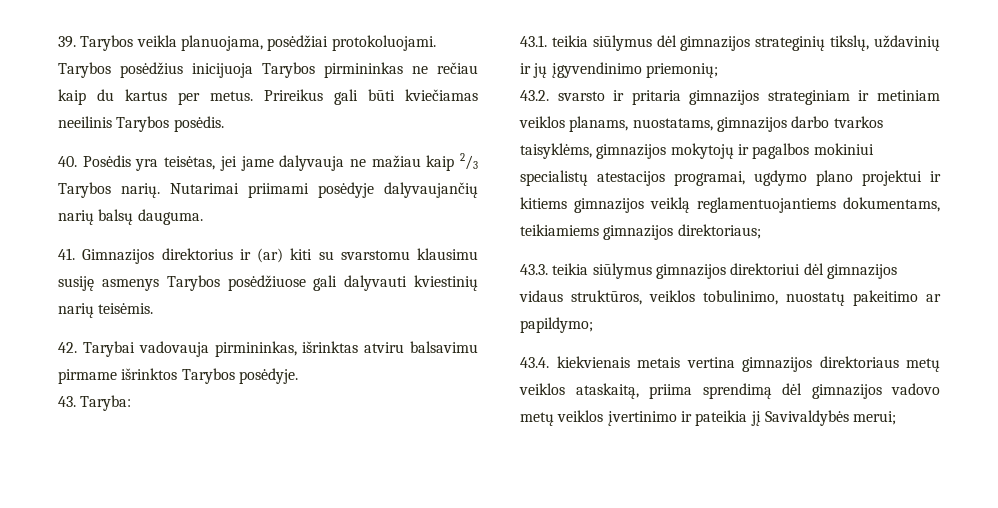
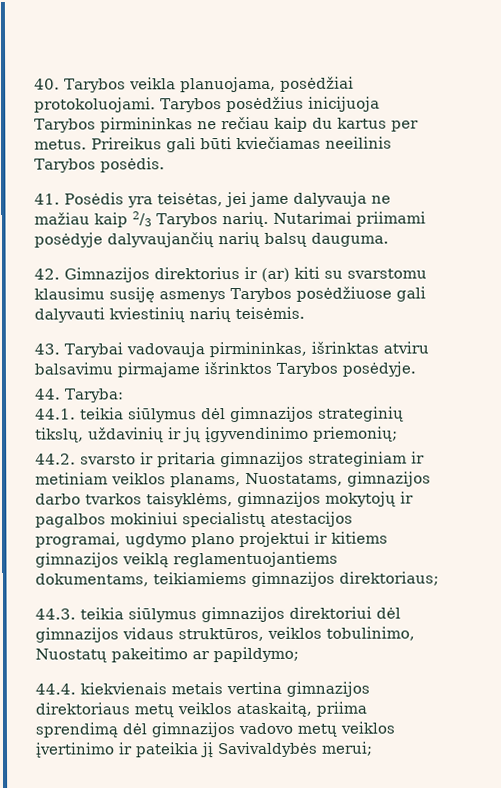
[58,36,76,48] 39. -> [34,78,60,90] 40.
[58,156,77,167] 40. -> [34,193,60,205] 41.
[58,248,75,260] 41. -> [34,268,60,280] 42.
[58,342,77,353] 42. -> [34,343,60,355] 43.
[58,369,117,384] pirmame -> [117,362,200,378] pirmajame
[58,396,76,407] 43. -> [34,388,61,400] 44.
[520,35,547,47] 43.1. -> [35,408,76,420] 44.1.
[520,90,549,101] 43.2. -> [35,453,76,465] 44.2.
[632,118,713,131] nuostatams, -> [245,472,343,487] Nuostatams,
[520,264,548,275] 43.3. -> [35,608,76,620] 44.3.
[786,292,845,306] nuostatų -> [35,648,107,663] Nuostatų
[520,357,549,368] 43.4. -> [35,683,76,695] 44.4.

